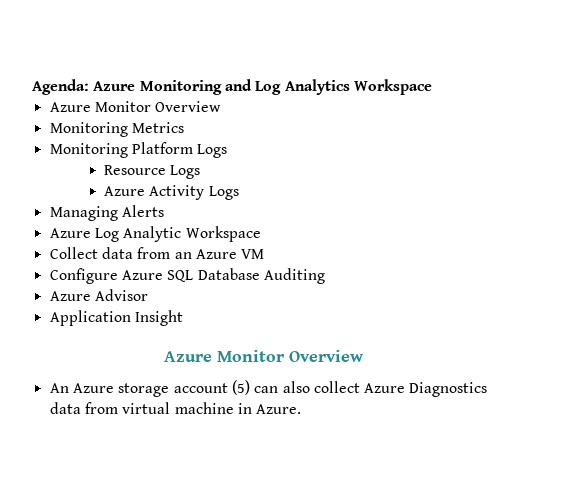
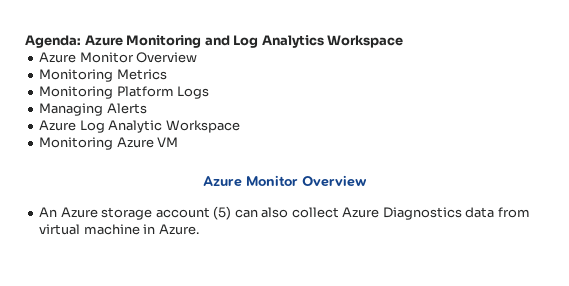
[103,165,201,179] [103,185,239,200] // Resource Logs // Azure Activity Logs -> (210, 92) none
[49,247,265,259] [49,268,325,284] [49,289,148,301] [49,310,183,326] Collect data from an Azure VM // Configure Azure SQL Database Auditing // Azure Advisor // Application Insight -> [39,137,179,150] Monitoring Azure VM

